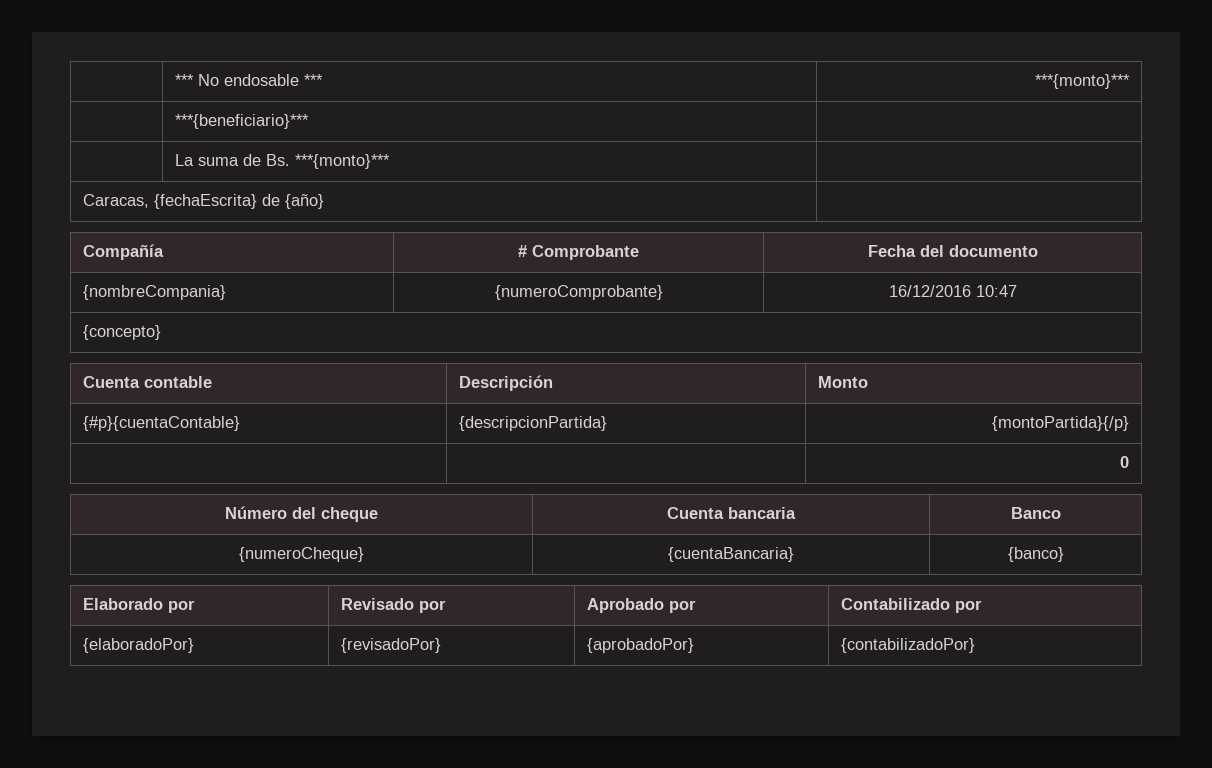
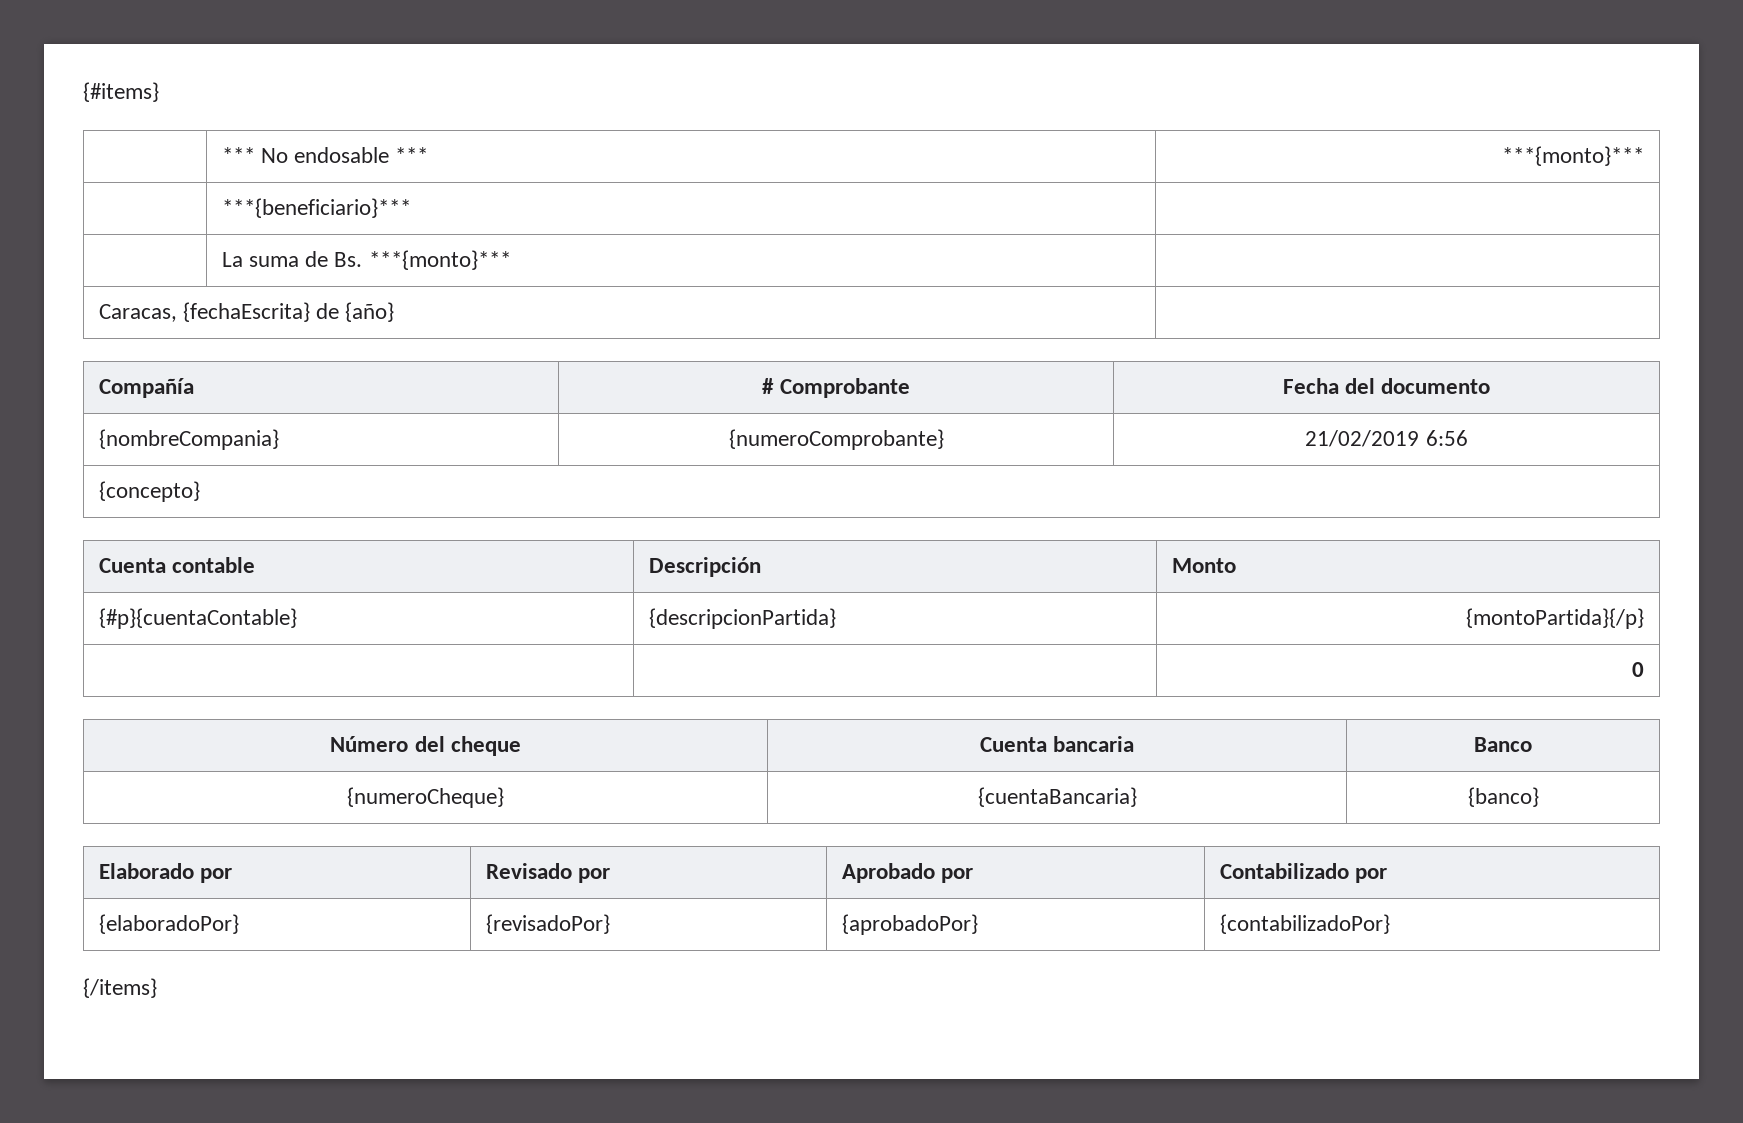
(175, 80) none -> [83,82,159,102] {#items} //
[888,285,1017,297] 16/12/2016 10:47 -> [1305,430,1468,447] 21/02/2019 6:56
(976, 645) none -> [83,978,157,998] // {/items}

